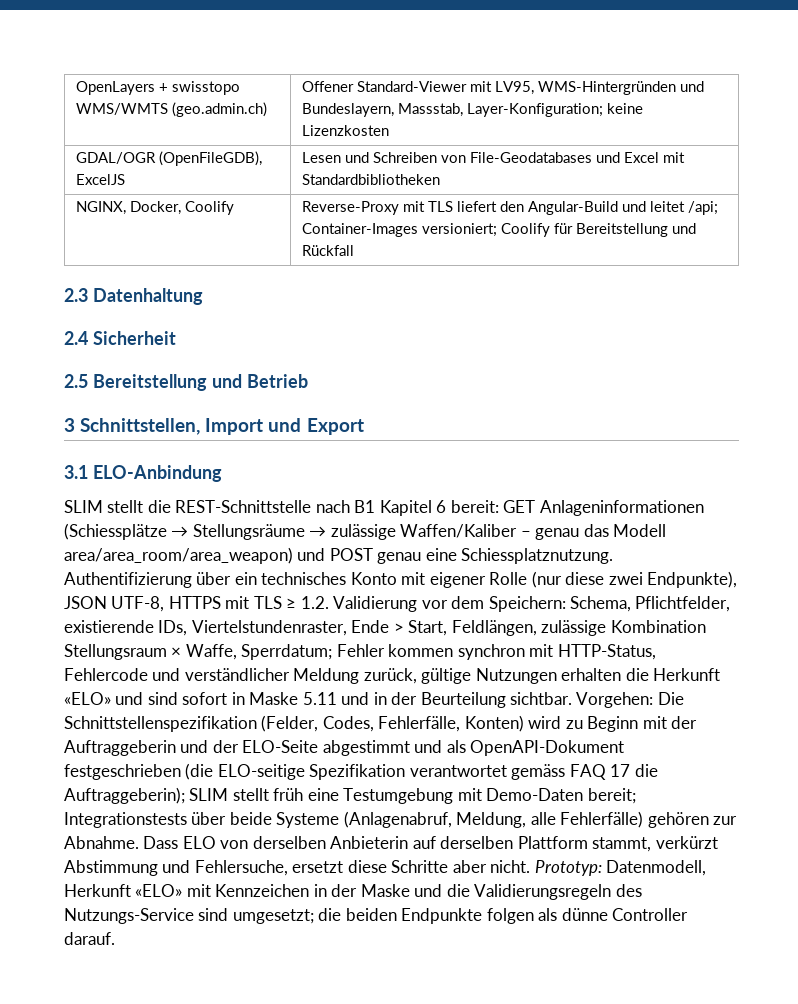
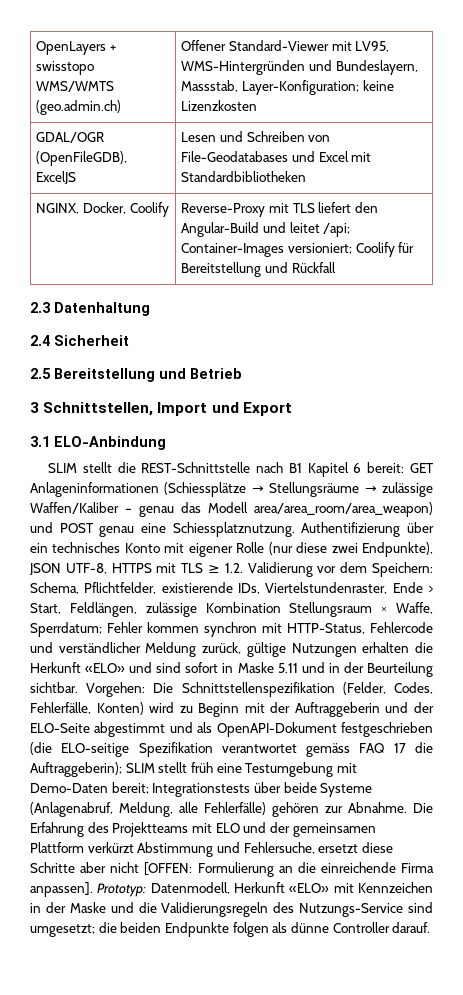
[143,836,652,852] Dass ELO von derselben Anbieterin auf derselben Plattform stammt, -> [413,803,433,813] [30,822,376,837] [30,842,84,853] Die Erfahrung des Projektteams mit ELO und der gemeinsamen Plattform
[490,860,531,873] nicht. -> [110,862,434,877] [30,882,93,897] nicht [OFFEN: Formulierung an die einreichende Firma anpassen].

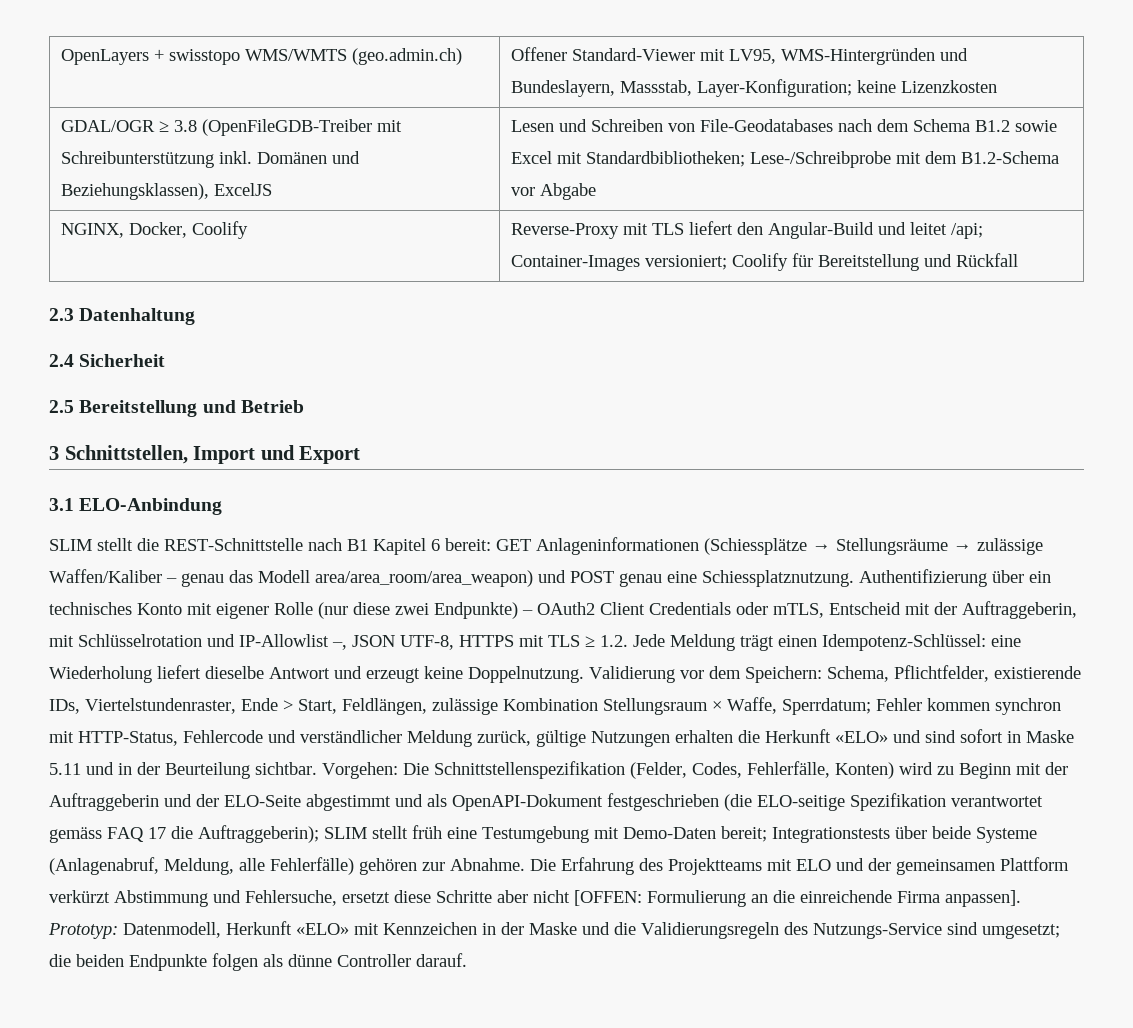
[36,151,128,166] (OpenFileGDB), -> [158,119,402,136] [60,151,360,168] [60,183,209,200] ≥ 3.8 (OpenFileGDB-Treiber mit Schreibunterstützung inkl. Domänen und Beziehungsklassen),
[291,151,372,162] [181,171,307,182] und Excel mit Standardbibliotheken -> [837,119,1057,132] [510,151,1059,168] [510,183,596,200] nach dem Schema B1.2 sowie Excel mit Standardbibliotheken; Lese-/Schreibprobe mit dem B1.2-Schema vor Abgabe
[362,542,434,557] Endpunkte), -> [434,601,1077,619] [49,634,347,650] Endpunkte) – OAuth2 Client Credentials oder mTLS, Entscheid mit der Auftraggeberin, mit Schlüsselrotation und IP-Allowlist –,
(243, 568) none -> [633,634,1021,651] [49,665,584,683] Jede Meldung trägt einen Idempotenz-Schlüssel: eine Wiederholung liefert dieselbe Antwort und erzeugt keine Doppelnutzung.

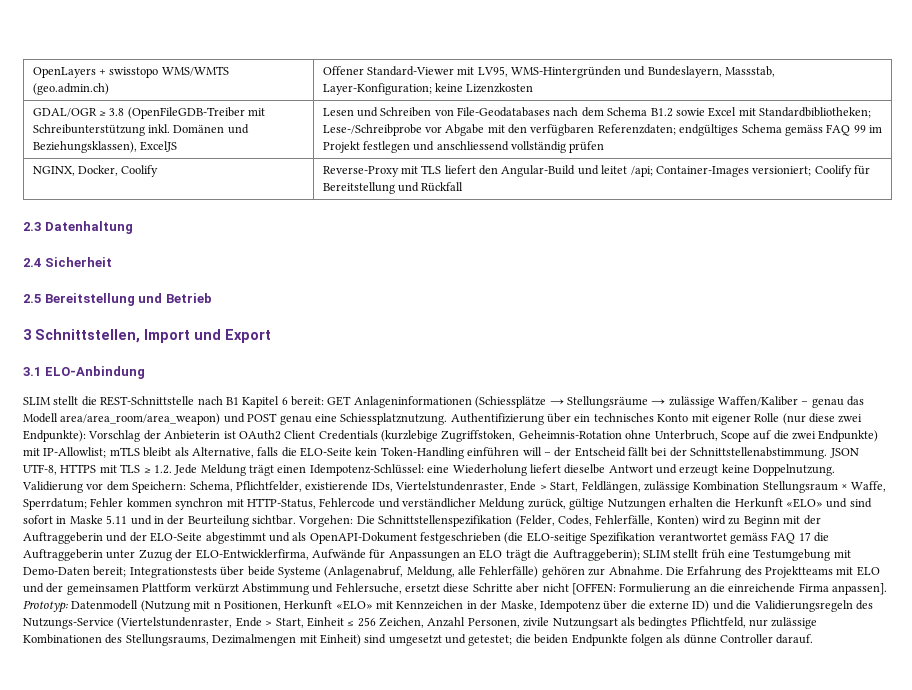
[895,151,1059,164] mit dem B1.2-Schema -> (422, 130) none
(596, 191) none -> [487,124,883,136] [322,141,605,153] mit den verfügbaren Referenzdaten; endgültiges Schema gemäss FAQ 99 im Projekt festlegen und anschliessend vollständig prüfen
[434,601,1077,619] [49,634,347,650] Endpunkte) – OAuth2 Client Credentials oder mTLS, Entscheid mit der Auftraggeberin, mit Schlüsselrotation und IP-Allowlist –, -> [23,430,879,442] [23,447,828,459] Endpunkte): Vorschlag der Anbieterin ist OAuth2 Client Credentials (kurzlebige Zugriffstoken, Geheimnis-Rotation ohne Unterbruch, Scope auf die zwei Endpunkte) mit IP-Allowlist; mTLS bleibt als Alternative, falls die ELO-Seite kein Token-Handling einführen will – der Entscheid fällt bei der Schnittstellenabstimmung.
(193, 832) none -> [23,549,550,561] Auftraggeberin unter Zuzug der ELO-Entwicklerfirma, Aufwände für Anpassungen an ELO trägt die
[123,922,221,938] Datenmodell, -> [71,600,281,612] Datenmodell (Nutzung mit n Positionen,
[529,922,577,935] Maske -> [500,600,710,612] Maske, Idempotenz über die externe ID)
[947,922,1060,939] sind umgesetzt; -> [117,617,818,629] [23,634,513,646] (Viertelstundenraster, Ende > Start, Einheit ≤ 256 Zeichen, Anzahl Personen, zivile Nutzungsart als bedingtes Pflichtfeld, nur zulässige Kombinationen des Stellungsraums, Dezimalmengen mit Einheit) sind umgesetzt und getestet;

